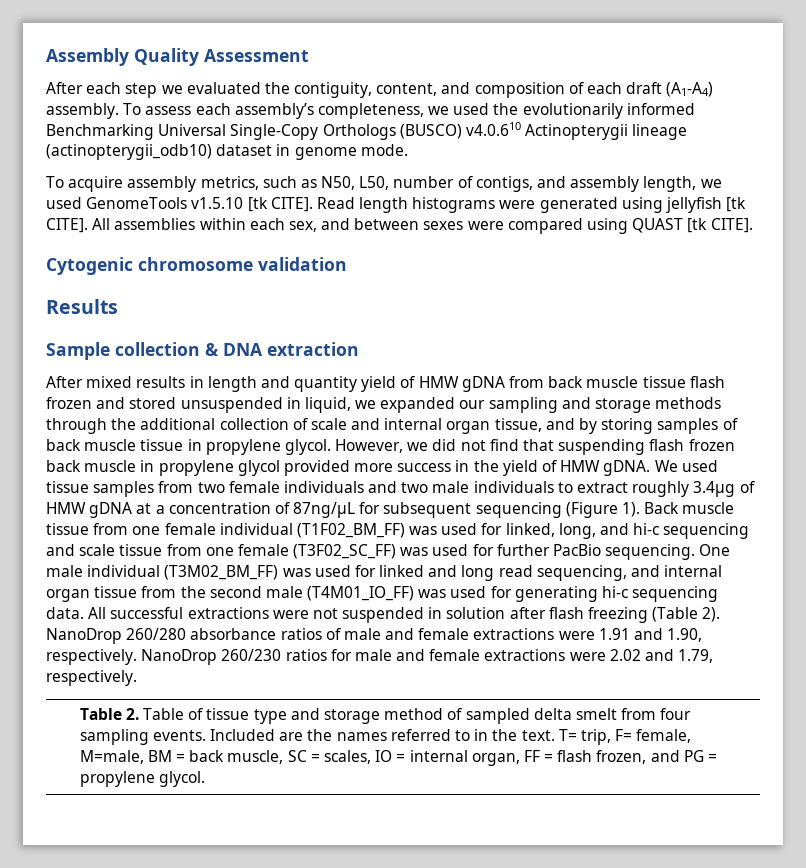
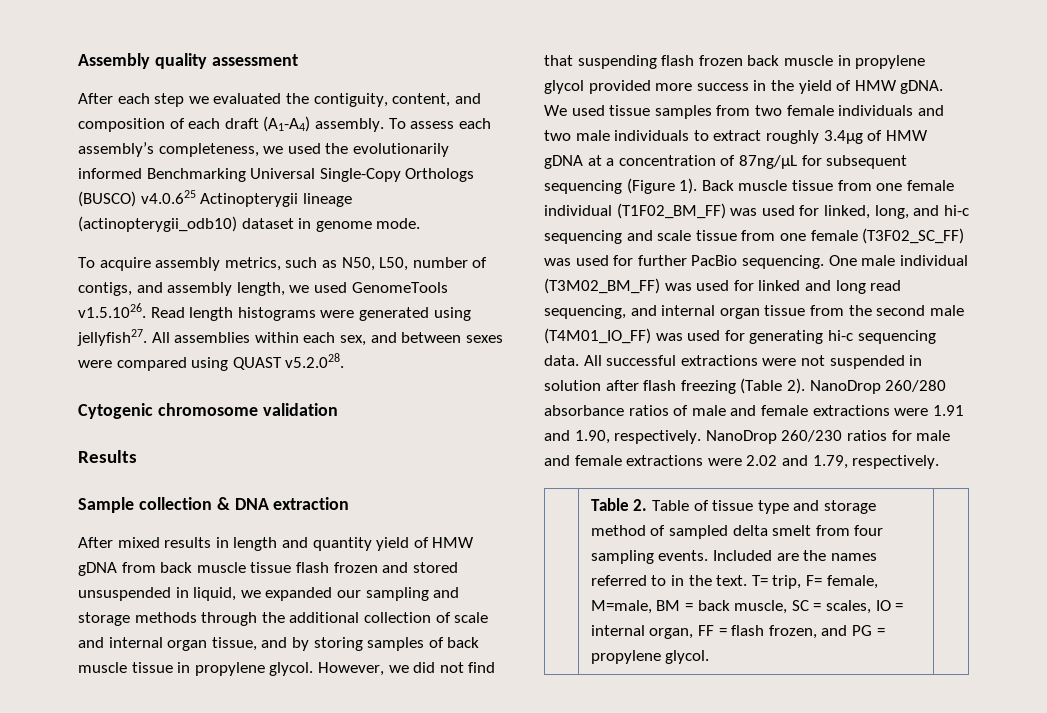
[134,48,309,66] Quality Assessment -> [154,53,298,69] quality assessment
[465,122,521,136] v4.0.610 -> [140,190,196,204] v4.0.625
[191,197,313,212] v1.5.10 [tk CITE]. -> [78,303,146,318] v1.5.1026.
[666,197,747,213] [46,218,88,233] jellyfish [tk CITE]. -> [77,329,147,346] jellyfish27.
[687,218,753,233] [tk CITE]. -> [285,353,345,368] v5.2.028.

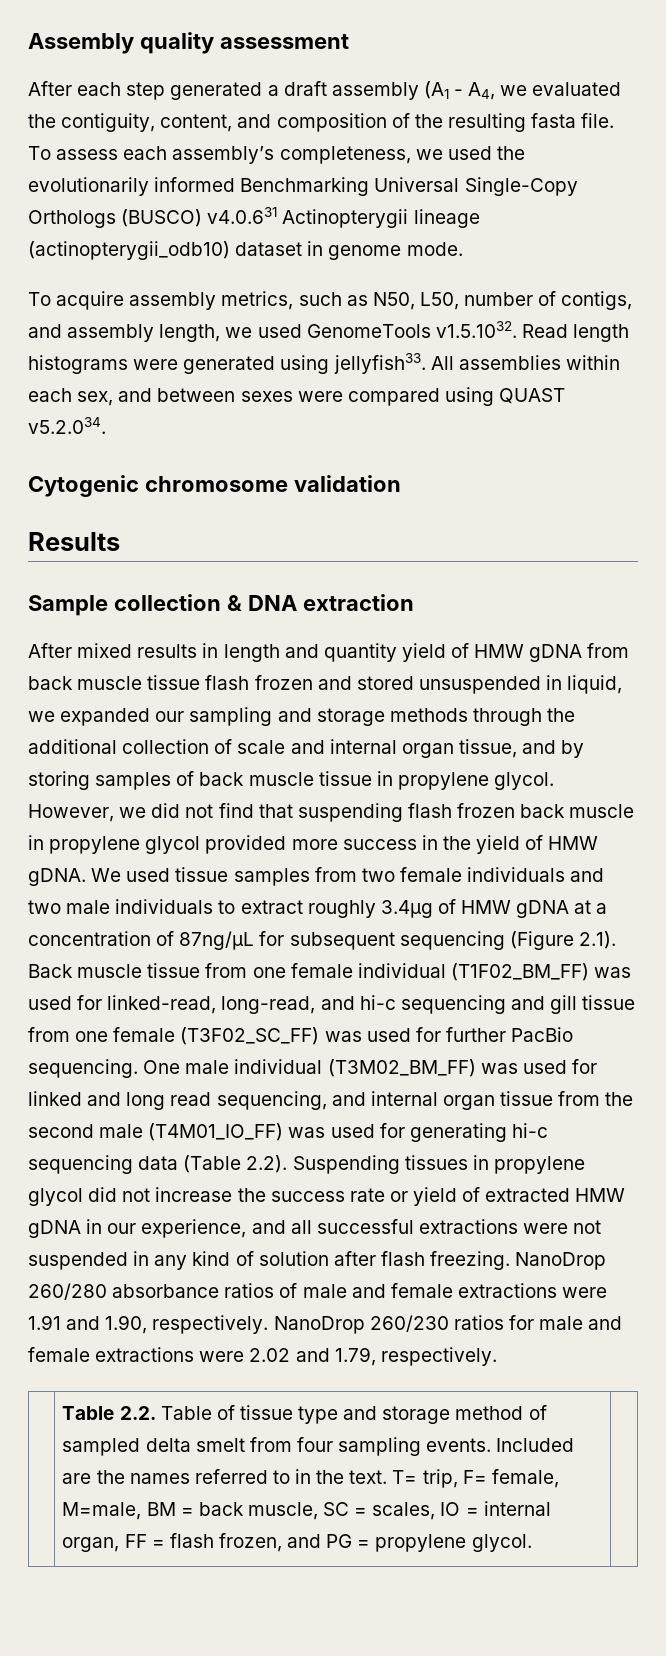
(185, 100) none -> [170,81,496,100] generated a draft assembly (A1 - A4,
[188,116,384,132] each draft (A1-A4) assembly. -> [414,113,615,132] the resulting fasta file.
[140,190,196,204] v4.0.625 -> [207,207,278,224] v4.0.631
[78,303,146,318] v1.5.1026. -> [435,321,517,338] v1.5.1032.
[77,329,147,346] jellyfish27. -> [333,353,426,374] jellyfish33.
[285,353,345,368] v5.2.028. -> [28,417,106,434] v5.2.034.
[679,178,698,194] 1). -> [578,931,616,949] 2.1).
[823,205,909,219] linked, long, -> [107,995,316,1014] linked-read, long-read,
[657,230,692,241] scale -> [550,995,578,1014] gill
[544,355,602,366] data. All -> [138,1155,585,1174] [28,1187,626,1206] [28,1219,312,1238] data (Table 2.2). Suspending tissues in propylene glycol did not increase the success rate or yield of extracted HMW gDNA in our experience, and all
[544,378,805,394] solution after flash freezing (Table 2). -> [154,1251,511,1270] any kind of solution after flash freezing.
[633,499,648,511] 2. -> [119,1406,156,1420] 2.2.

